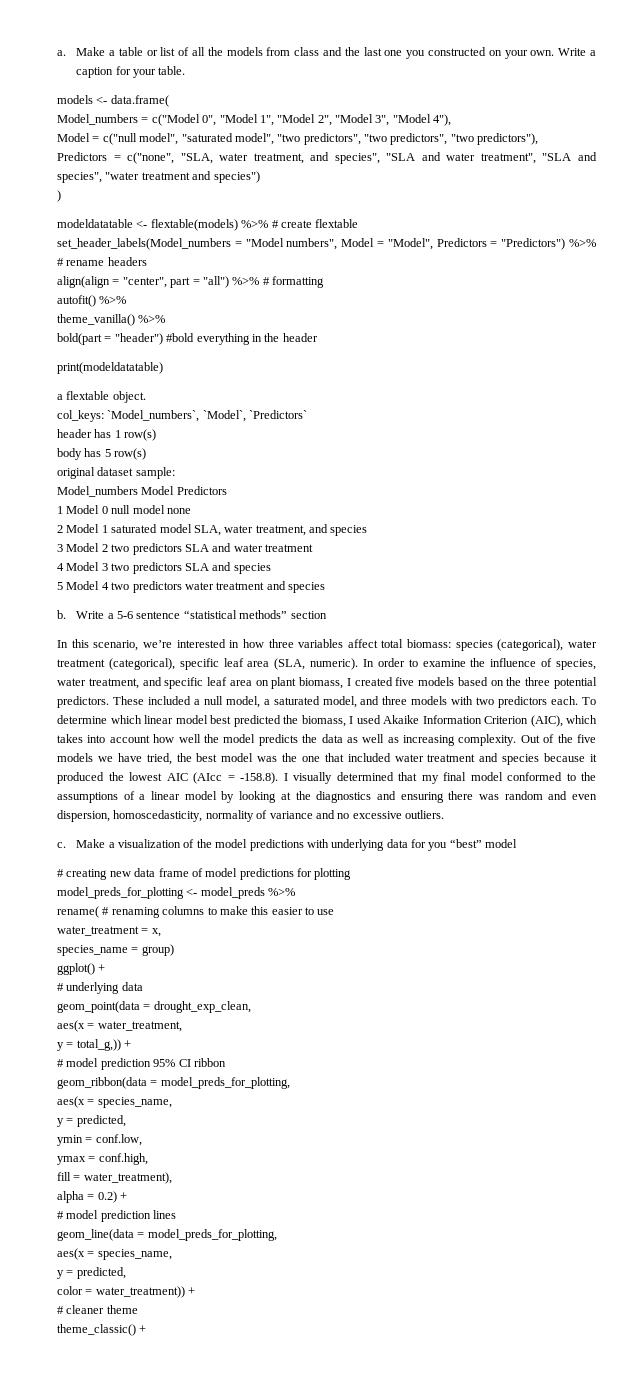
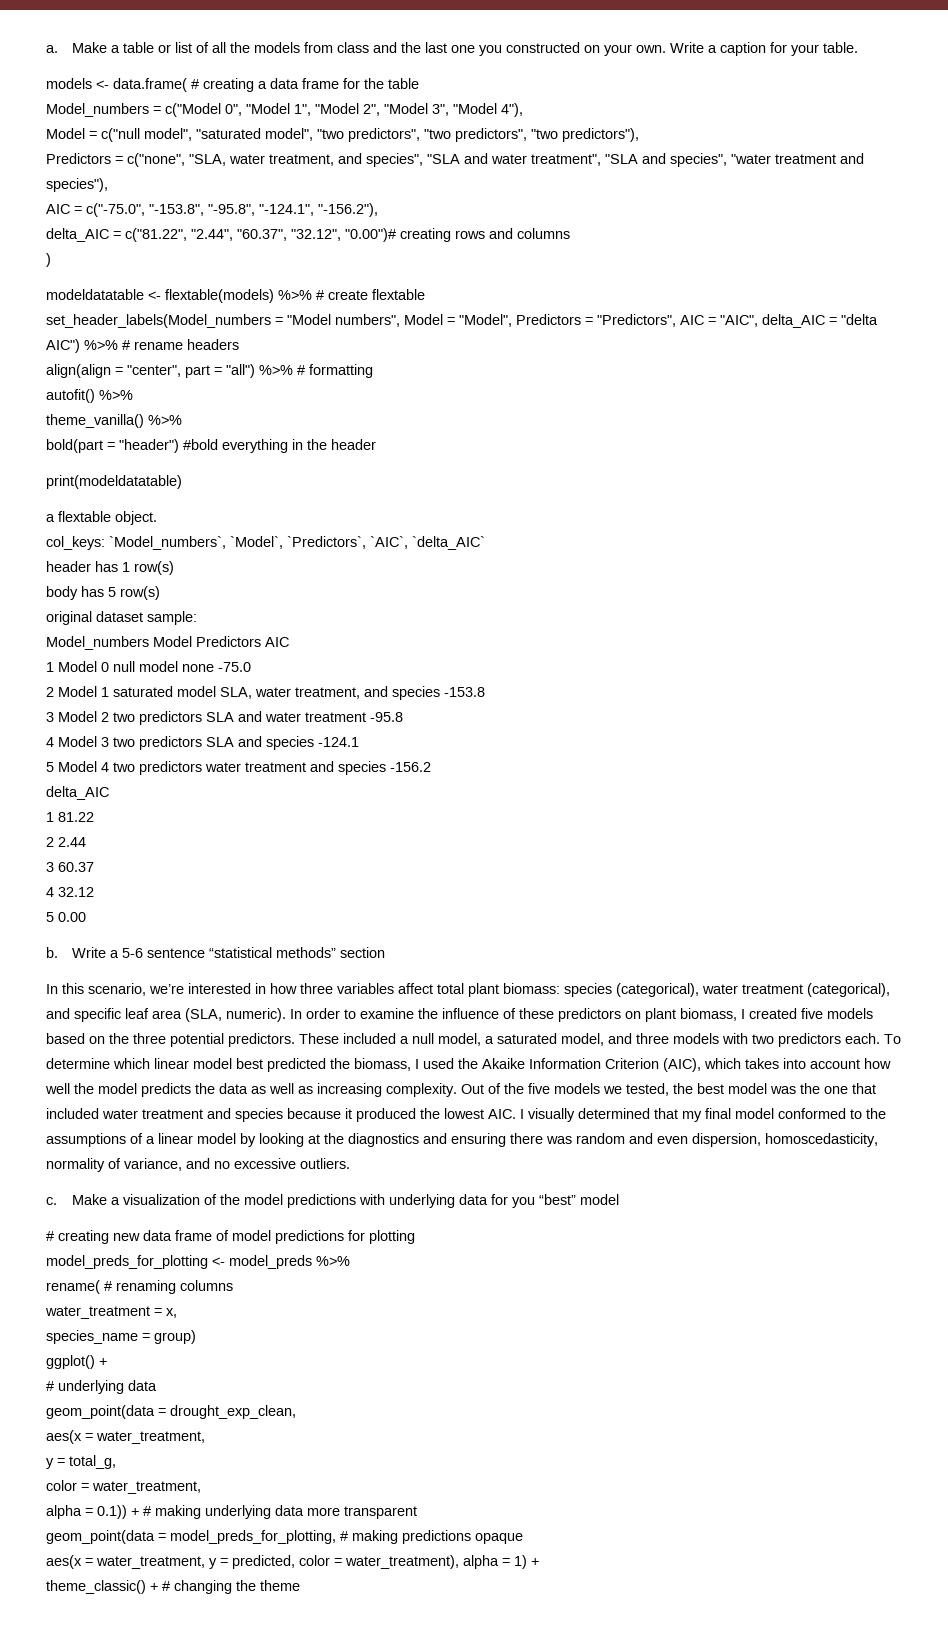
(169, 101) none -> [191,78,419,92] # creating a data frame for the table
[213,171,260,183] species") -> [46,178,108,192] [46,203,378,217] [46,228,570,242] species"), // AIC = c("-75.0", "-153.8", "-95.8", "-124.1", "-156.2"), // delta_AIC = c("81.22", "2.44", "60.37", "32.12", "0.00")# creating rows and columns
[501,238,566,250] "Predictors") -> [597,314,878,328] [46,339,80,353] "Predictors", AIC = "AIC", delta_AIC = "delta AIC")
[249,410,308,419] `Predictors` -> [287,536,485,550] `Predictors`, `AIC`, `delta_AIC`
(227, 490) none -> [265,637,289,647] AIC
(191, 511) none -> [218,662,251,672] -75.0
(368, 530) none -> [444,687,485,697] -153.8
(313, 548) none -> [370,712,403,722] -95.8
(271, 568) none -> [318,737,359,747] -124.1
(325, 587) none -> [390,762,431,772] [46,786,109,800] [46,812,94,822] [46,837,86,847] [46,862,94,872] [46,887,94,897] [46,912,86,922] -156.2 // delta_AIC // 1 81.22 // 2 2.44 // 3 60.37 // 4 32.12 // 5 0.00
(404, 643) none -> [468,983,499,997] plant
(175, 664) none -> [46,1008,70,1019] and
[555,659,596,670] [57,677,252,689] species, water treatment, and specific leaf area -> [519,1008,621,1022] these predictors
(381, 719) none -> [458,1058,478,1069] the
[117,753,172,765] have tried, -> [626,1083,669,1096] tested,
[166,772,278,784] AIC (AIcc = -158.8). -> [488,1109,516,1119] AIC.
[269,811,313,819] variance -> [124,1158,182,1171] variance,
[207,906,335,915] to make this easier to use -> (233, 1285) none
[76,1039,132,1051] [57,1058,226,1070] [57,1077,290,1089] [57,1096,172,1108] [57,1115,126,1127] [57,1134,142,1146] [57,1153,148,1165] [57,1172,71,1181] total_g,)) + // # model prediction 95% CI ribbon // geom_ribbon(data = model_preds_for_plotting, // aes(x = species_name, // y = predicted, // ymin = conf.low, // ymax = conf.high, // fill -> [69,1455,116,1469] [46,1480,201,1494] [46,1505,417,1519] [46,1530,523,1544] [46,1555,330,1569] total_g, // color = water_treatment, // alpha = 0.1)) + # making underlying data more transparent // geom_point(data = model_preds_for_plotting, # making predictions opaque // aes(x = water_treatment, y = predicted, color
[57,1191,128,1203] [57,1210,177,1222] [57,1229,277,1241] [57,1248,172,1260] [57,1267,126,1279] [57,1286,196,1298] [57,1305,138,1314] [57,1324,147,1336] // alpha = 0.2) + // # model prediction lines // geom_line(data = model_preds_for_plotting, // aes(x = species_name, // y = predicted, // color = water_treatment)) + // # cleaner theme // theme_classic() + -> [463,1555,539,1569] [46,1580,300,1594] alpha = 1) + // theme_classic() + # changing the theme

